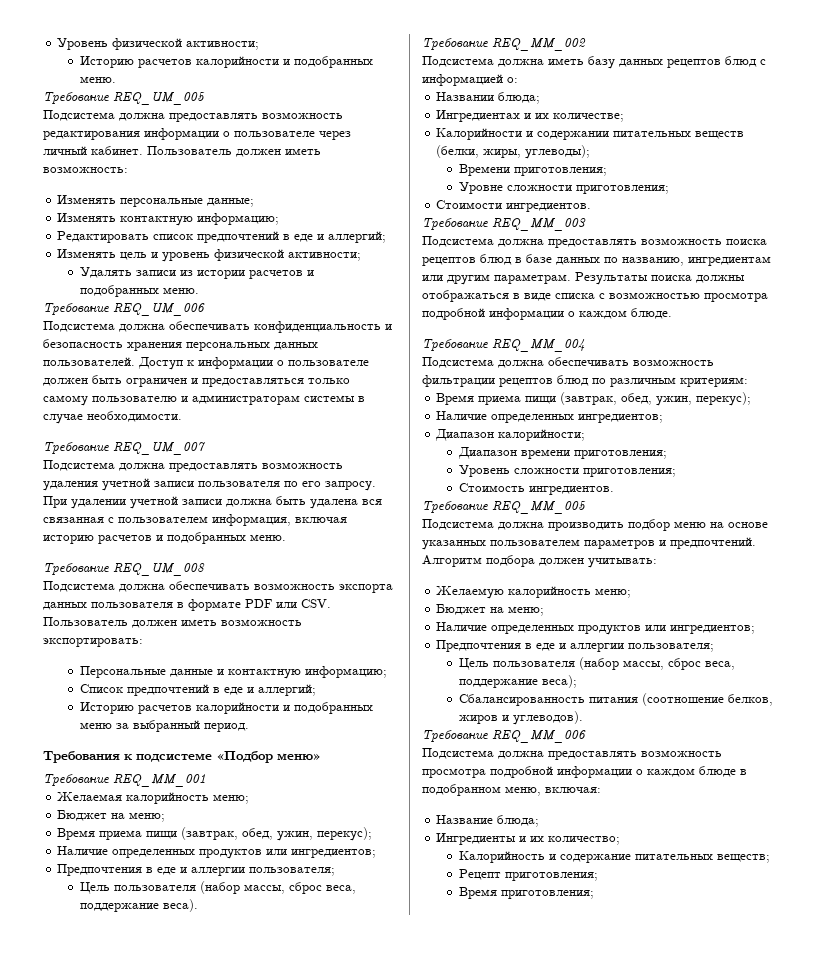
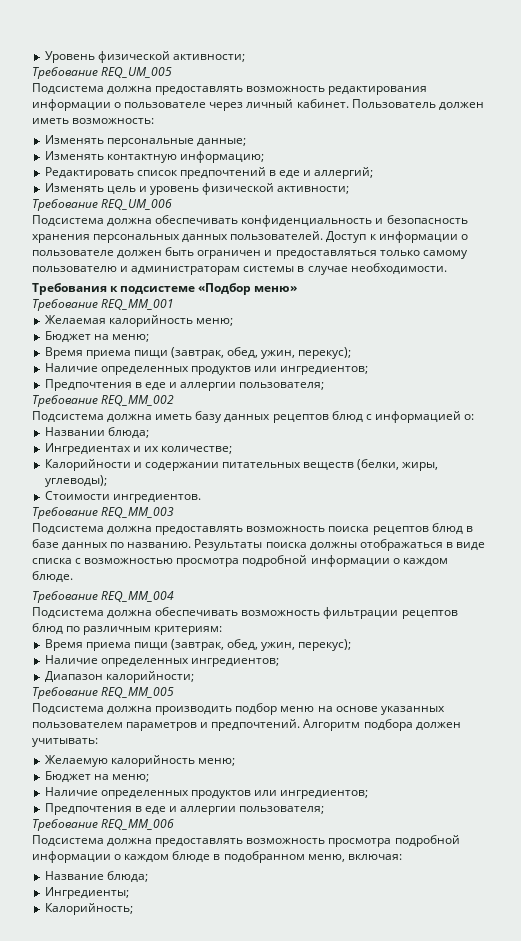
[80,56,374,68] [80,76,117,83] // Историю расчетов калорийности и подобранных меню. -> (245, 58) none
[80,267,315,279] [80,285,200,297] // Удалять записи из истории расчетов и подобранных меню. -> (350, 190) none
[43,442,206,455] [43,460,343,472] [43,478,376,491] [43,496,382,509] [43,514,347,526] [43,532,286,544] [43,563,205,576] [43,581,393,593] [43,599,331,611] [43,617,302,628] [43,638,143,647] [80,666,388,679] [80,684,317,696] [80,702,374,714] [80,720,250,732] // Требование REQ_UM_007 // Подсистема должна предоставлять возможность удаления учетной записи пользователя по его запросу. При удалении учетной записи должна быть удалена вся связанная с пользователем информация, включая историю расчетов и подобранных меню. // Требование REQ_UM_008 // Подсистема должна обеспечивать возможность экспорта данных пользователя в формате PDF или CSV. Пользователь должен иметь возможность экспортировать: // Персональные данные и контактную информацию; // Список предпочтений в еде и аллергий; // Историю расчетов калорийности и подобранных меню за выбранный период. -> (447, 268) none
[80,881,357,894] [80,899,199,912] // Цель пользователя (набор массы, сброс веса, поддержание веса). -> (325, 386) none
[459,164,608,176] [459,182,670,194] // Времени приготовления; // Уровне сложности приготовления; -> (107, 481) none
[622,256,771,266] [422,274,571,285] названию, ингредиентам или другим параметрам. -> [127,542,192,548] названию.
[458,447,668,459] [459,465,677,477] [459,483,615,495] // Диапазон времени приготовления; // Уровень сложности приготовления; // Стоимость ингредиентов. -> (194, 677) none
[459,657,736,670] [459,675,578,688] [459,693,774,706] [459,711,584,725] // Цель пользователя (набор массы, сброс веса, поддержание веса); // Сбалансированность питания (соотношение белков, жиров и углеводов). -> (325, 810) none
[436,833,621,845] [459,851,771,863] [459,869,599,881] [459,887,595,899] Ингредиенты и их количество; // Калорийность и содержание питательных веществ; // Рецепт приготовления; // Время приготовления; -> [44,887,129,899] [44,903,133,915] Ингредиенты; // Калорийность;

